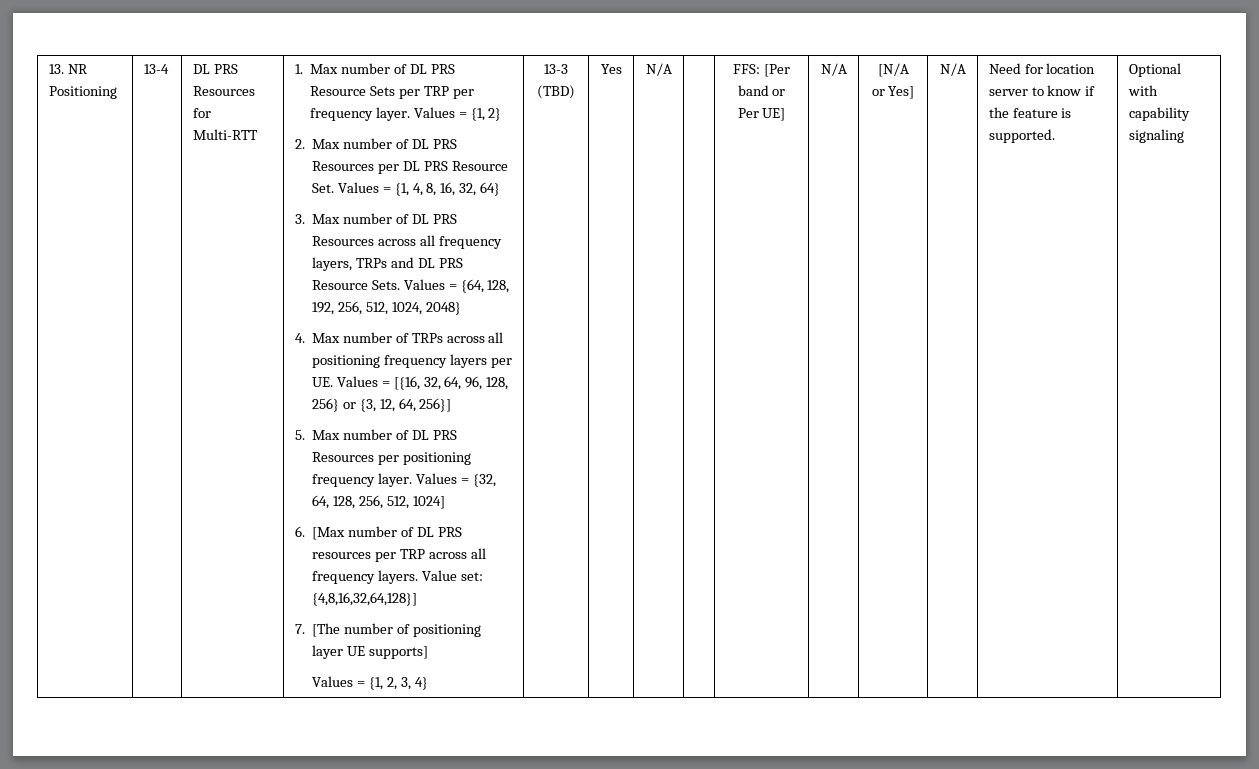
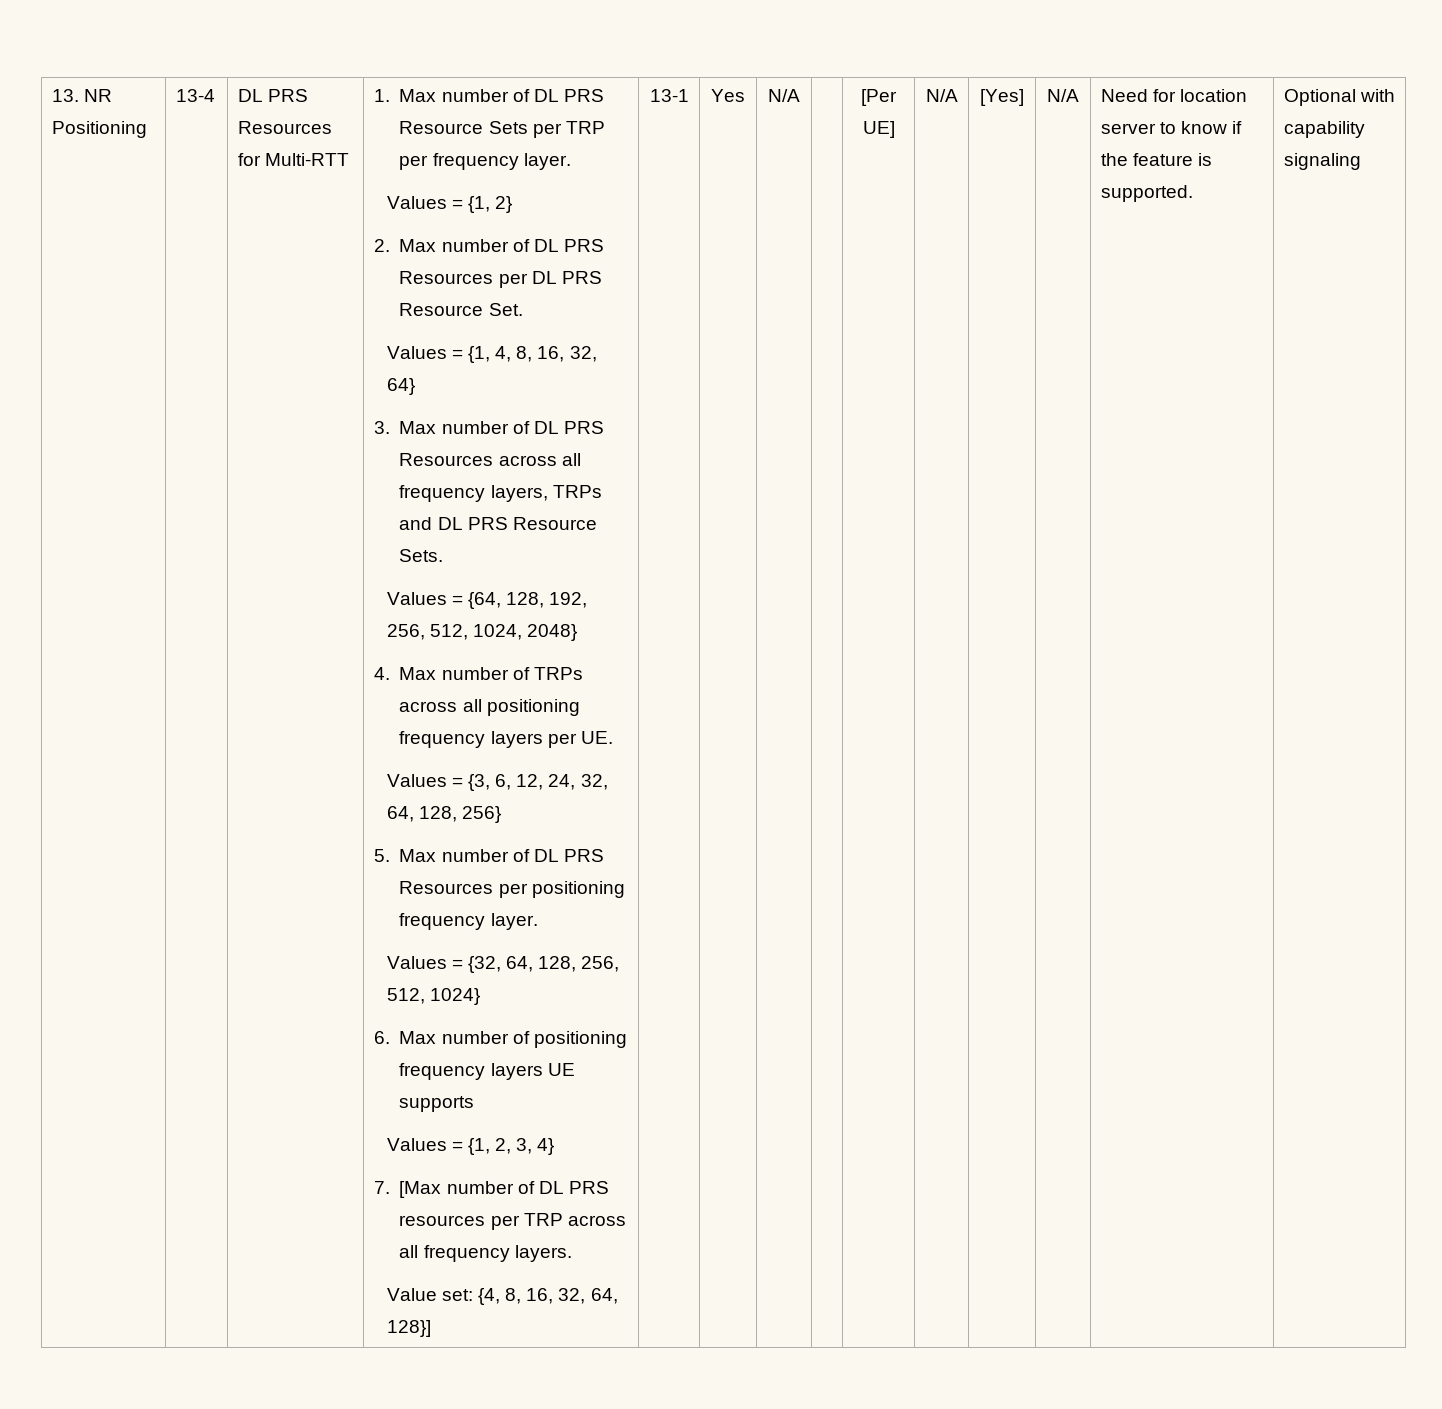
(410, 114) none -> (571, 161) //
(334, 188) none -> (523, 309) //
(400, 285) none -> (444, 555) //
[336,376,483,390] Values = [{16, 32, 64, 96, -> [386,774,608,791] [386,806,414,822] // Values = {3, 6, 12, 24, 32, 64,
[342,398,452,412] or {3, 12, 64, 256}] -> (502, 814) none
(412, 480) none -> (538, 921) //
[412,496,445,509] [294,526,305,537] 1024] // 6. -> [429,988,480,1005] [373,1031,627,1048] [399,1063,575,1080] [399,1096,475,1112] [386,1138,555,1155] [373,1181,390,1194] 1024} // 6. Max number of positioning frequency layers UE supports // Values = {1, 2, 3, 4} // 7.
(418, 577) none -> (572, 1253) //
[311,592,417,606] [294,623,481,637] [311,645,428,659] [311,676,428,690] [544,64,568,74] [537,85,575,99] [600,64,622,74] [645,63,672,76] [733,64,790,77] [737,85,786,96] [737,108,759,118] {4,8,16,32,64,128}] // 7. [The number of positioning layer UE supports] // Values = {1, 2, 3, 4} | 13-3 (TBD) | Yes | N/A | | FFS: [Per band or Per -> [478,1288,618,1305] [386,1320,431,1337] [649,89,689,102] [711,89,745,102] [768,89,800,102] [861,89,897,106] {4, 8, 16, 32, 64, 128}] | 13-1 | Yes | N/A | | [Per
[877,63,909,77] [871,86,915,99] [N/A or Yes] -> [980,89,1024,106] [Yes]

